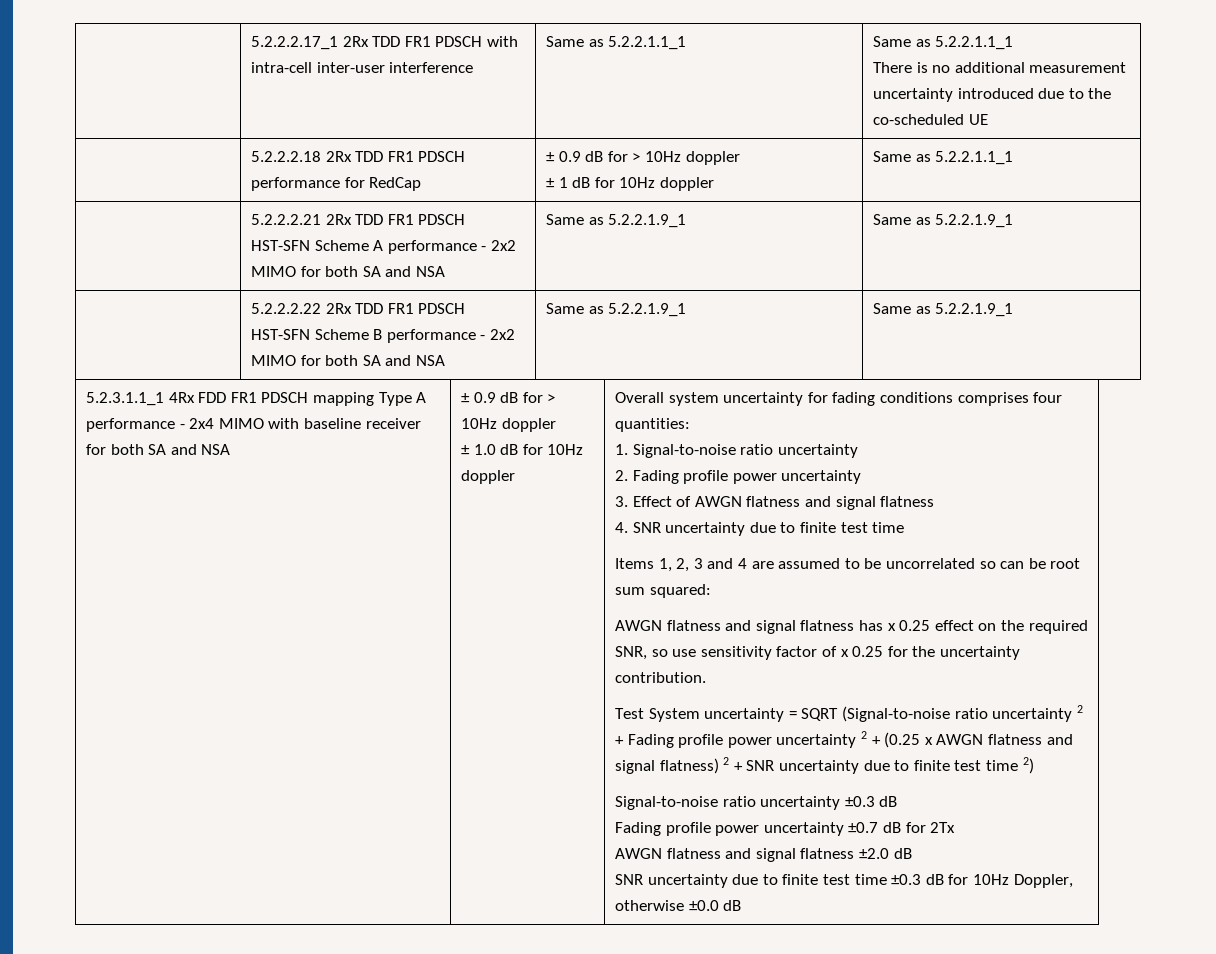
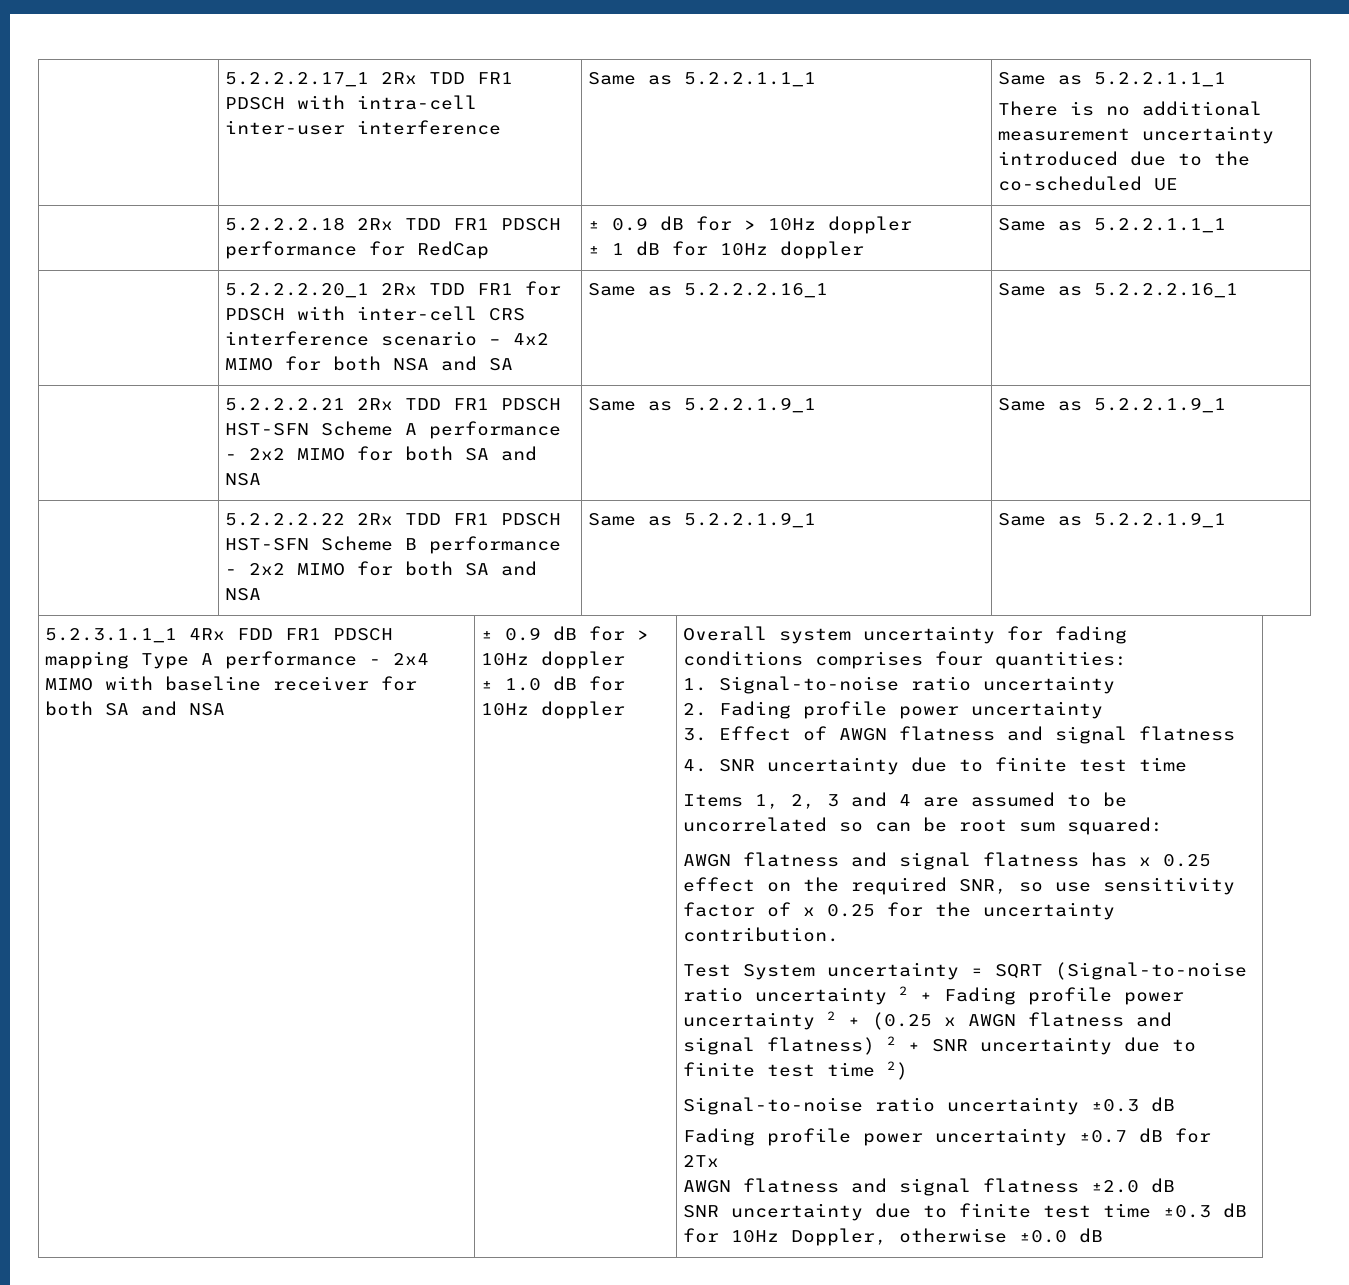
(1014, 158) none -> [225,281,562,298] [225,306,526,321] [225,331,550,346] [225,356,514,371] [588,283,829,298] [998,283,1239,298] // | 5.2.2.2.20_1 2Rx TDD FR1 for PDSCH with inter-cell CRS interference scenario – 4x2 MIMO for both NSA and SA | Same as 5.2.2.2.16_1 | Same as 5.2.2.2.16_1

